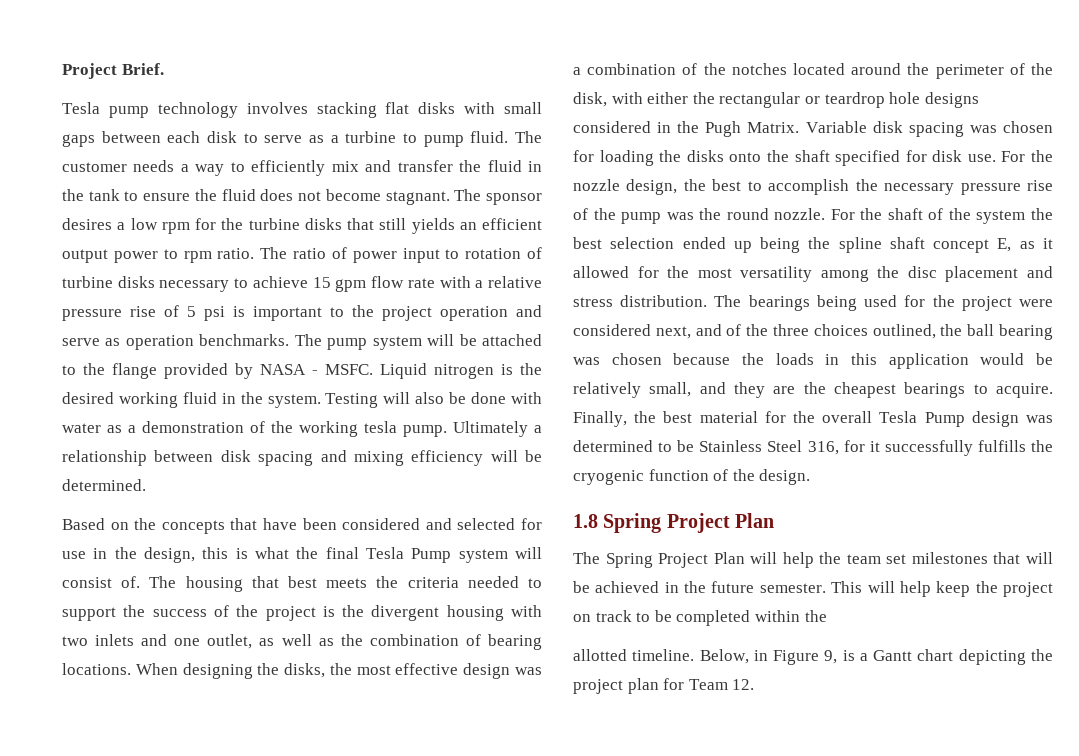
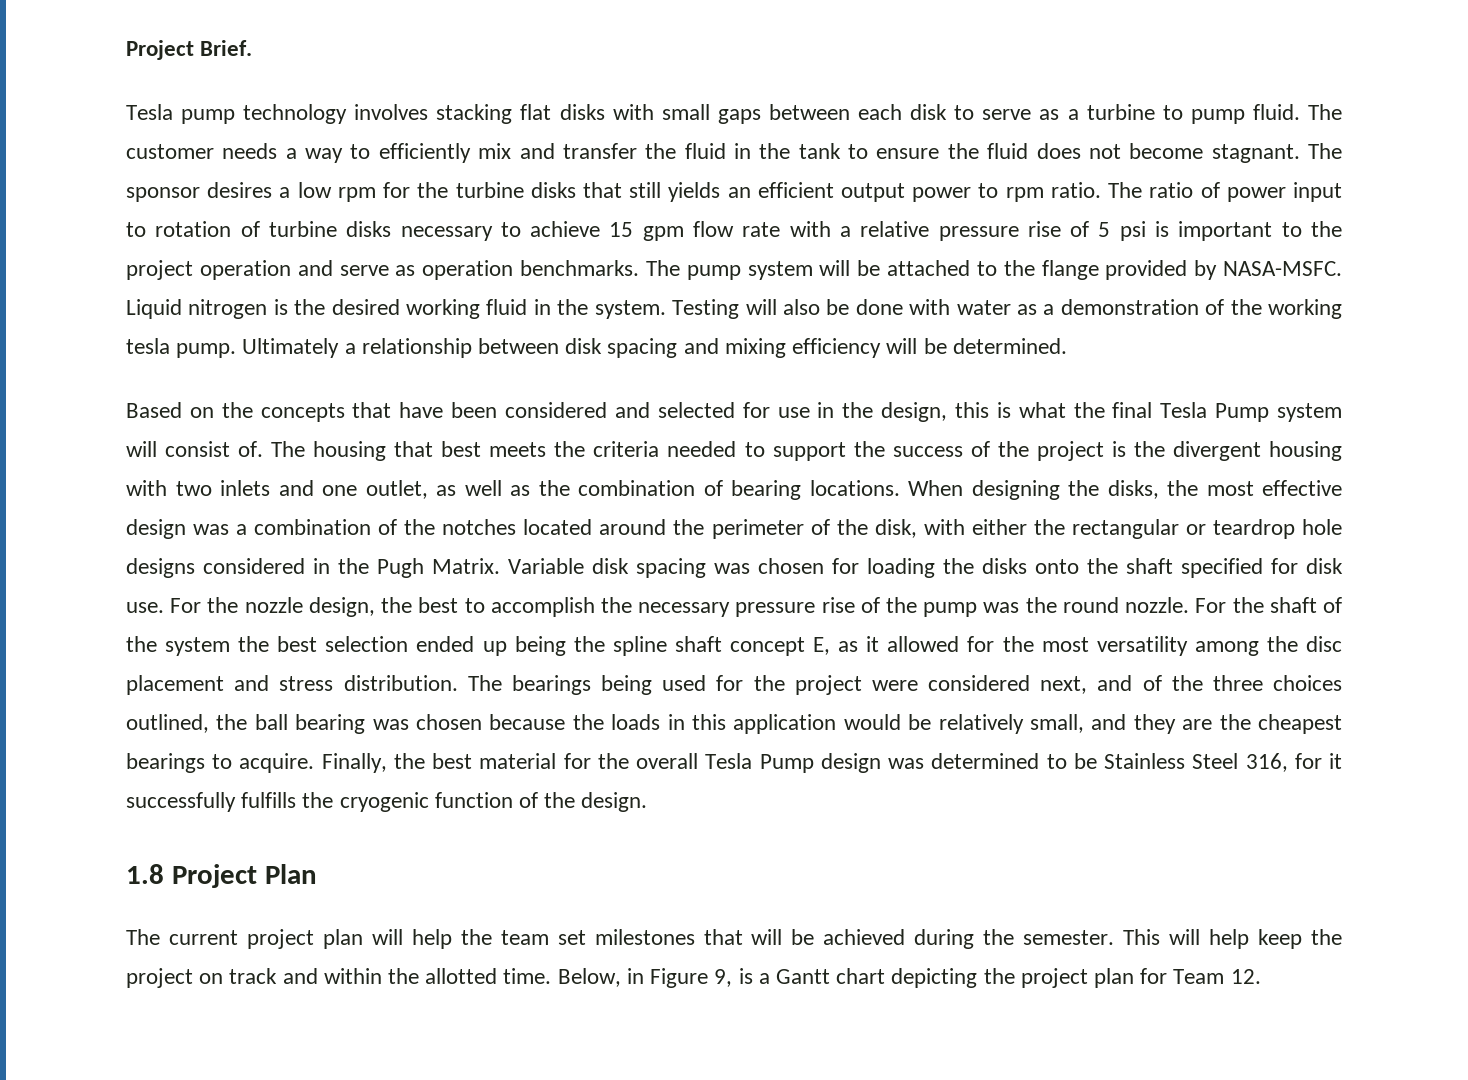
[260,364,373,375] NASA - MSFC. -> [1223,261,1343,276] NASA-MSFC.
[603,513,662,533] Spring -> (164, 874) none
[605,552,745,568] Spring Project Plan -> [168,929,363,949] current project plan
[664,581,755,593] in the future -> [914,929,1015,949] during the
[636,610,751,626] to be completed -> [282,968,318,984] and
[573,649,695,661] // allotted timeline. -> [425,968,552,984] allotted time.

